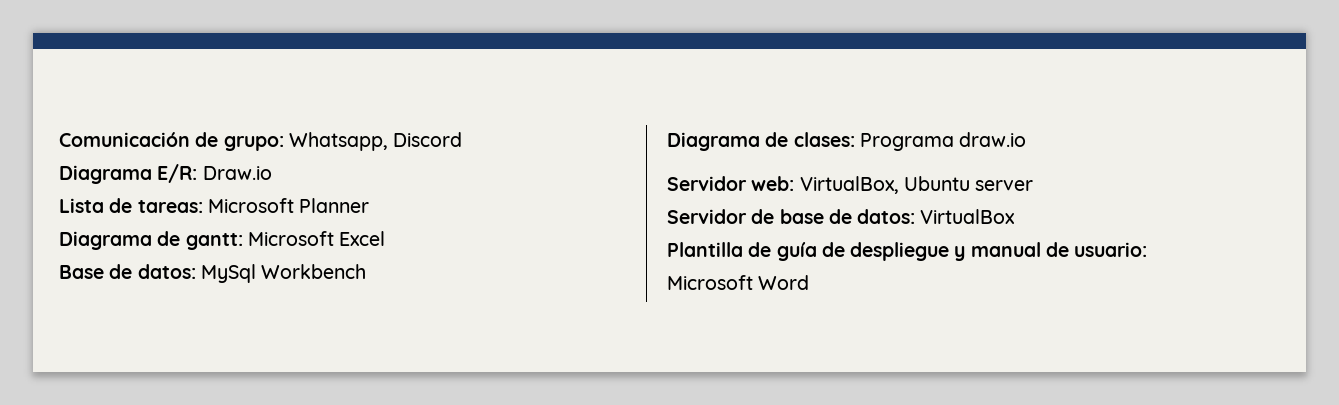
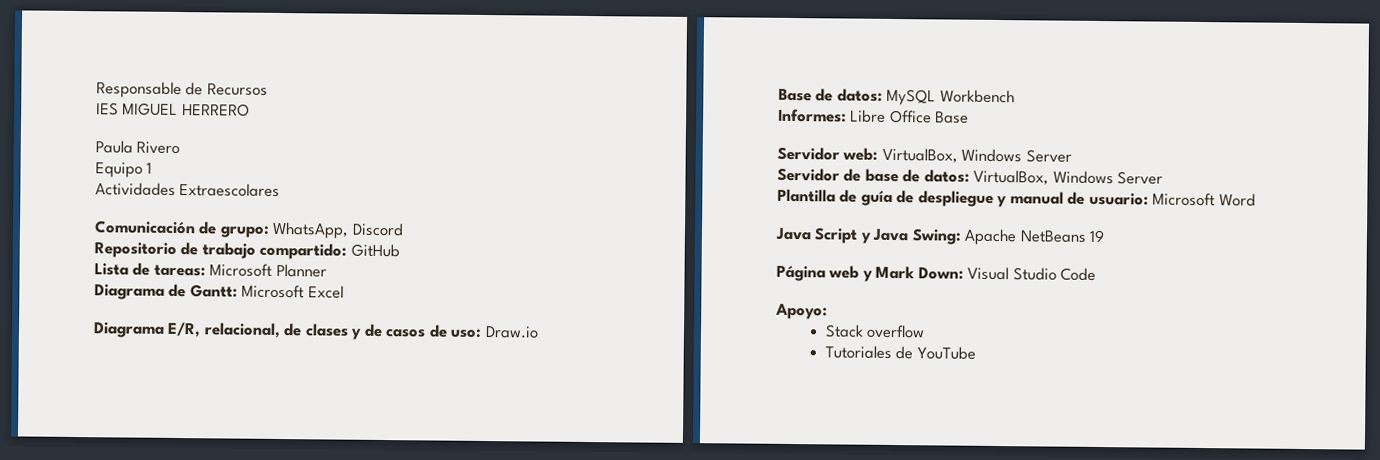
(59, 139) none -> [96,81,268,99] [96,102,250,117] [95,140,181,155] [95,162,153,178] [95,182,281,197] Responsable de Recursos // IES MIGUEL HERRERO // Paula Rivero // Equipo 1 // Actividades Extraescolares //
[288,132,388,151] Whatsapp, -> [272,221,350,239] WhatsApp,
[59,164,272,184] Diagrama E/R: Draw.io -> [94,242,400,260] Repositorio de trabajo compartido: GitHub
[185,233,243,250] gantt: -> [189,284,238,298] Gantt:
(386, 238) none -> [93,321,539,340] // Diagrama E/R, relacional, de clases y de casos de uso: Draw.io
[200,264,256,283] MySql -> [886,88,937,106] MySQL
[667,132,1027,151] Diagrama de clases: Programa draw.io -> [778,108,970,124] Informes: Libre Office Base
[903,176,1034,191] Ubuntu server -> [961,148,1072,163] Windows Server
[920,209,1016,224] VirtualBox -> [973,169,1164,186] VirtualBox, Windows Server
(810, 282) none -> [775,227,1106,246] [776,264,1097,282] [775,303,828,320] [824,324,926,339] [824,345,976,360] // Java Script y Java Swing: Apache NetBeans 19 // Página web y Mark Down: Visual Studio Code // Apoyo: // Stack overflow // Tutoriales de YouTube

